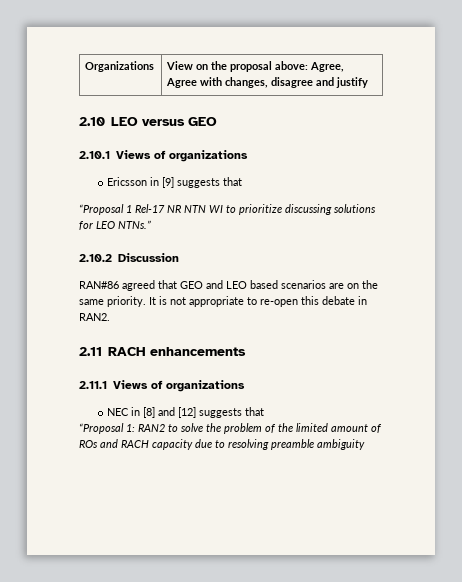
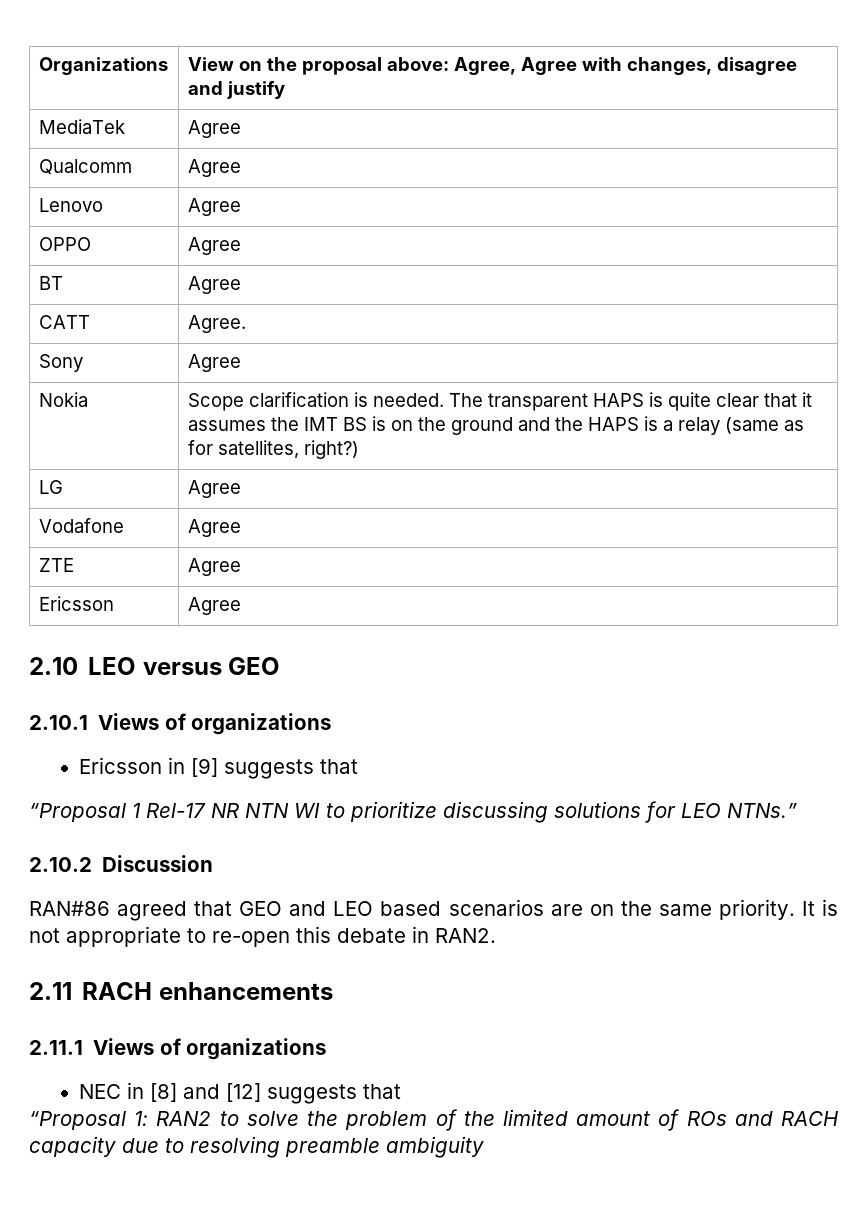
(369, 82) none -> [38,119,125,134] [187,120,241,138] [38,159,132,175] [187,159,241,177] [38,198,103,212] [187,198,241,216] [38,237,91,251] [187,237,241,255] [38,276,63,290] [187,276,241,294] [38,315,90,329] [187,315,246,333] [38,354,83,372] [187,354,241,372] [38,392,88,407] [187,392,812,411] [187,416,804,435] [187,440,359,459] [38,480,63,494] [187,480,241,498] [38,518,124,533] [187,519,241,537] [38,558,74,572] [187,558,241,576] [38,596,114,611] [187,597,241,615] // MediaTek | Agree // Qualcomm | Agree // Lenovo | Agree // OPPO | Agree // BT | Agree // CATT | Agree. // Sony | Agree // Nokia | Scope clarification is needed. The transparent HAPS is quite clear that it assumes the IMT BS is on the ground and the HAPS is a relay (same as for satellites, right?) // LG | Agree // Vodafone | Agree // ZTE | Agree // Ericsson | Agree

